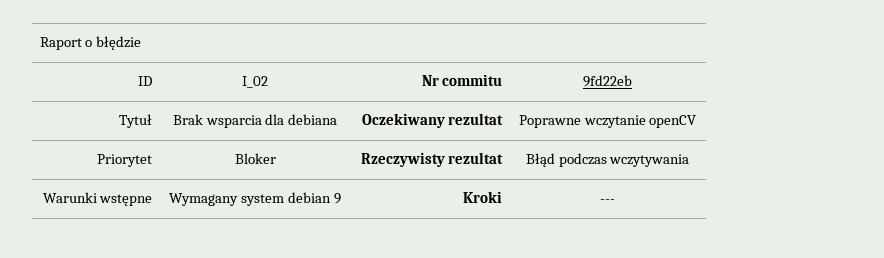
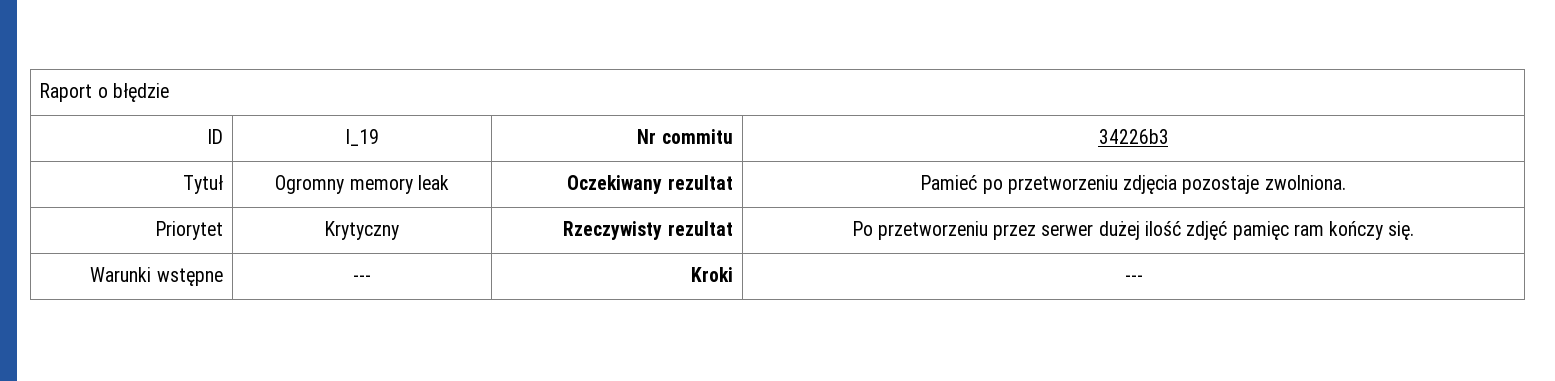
[242,76,268,88] I_02 -> [345,129,379,146] I_19
[583,75,632,87] 9fd22eb -> [1098,129,1169,144] 34226b3
[172,114,338,128] [361,113,504,128] [518,115,697,128] Brak wsparcia dla debiana | Oczekiwany rezultat | Poprawne wczytanie openCV -> [275,175,449,194] [567,175,733,194] [921,175,1346,194] Ogromny memory leak | Oczekiwany rezultat | Pamieć po przetworzeniu zdjęcia pozostaje zwolniona.
[234,153,276,164] Bloker -> [325,221,399,240] Krytyczny
[525,153,690,167] [42,192,153,206] [169,192,341,206] Błąd podczas wczytywania // Warunki wstępne | Wymagany system debian 9 -> [852,221,1415,240] [90,267,223,286] [353,275,371,282] Po przetworzeniu przez serwer dużej ilość zdjęć pamięc ram kończy się. // Warunki wstępne | ---

